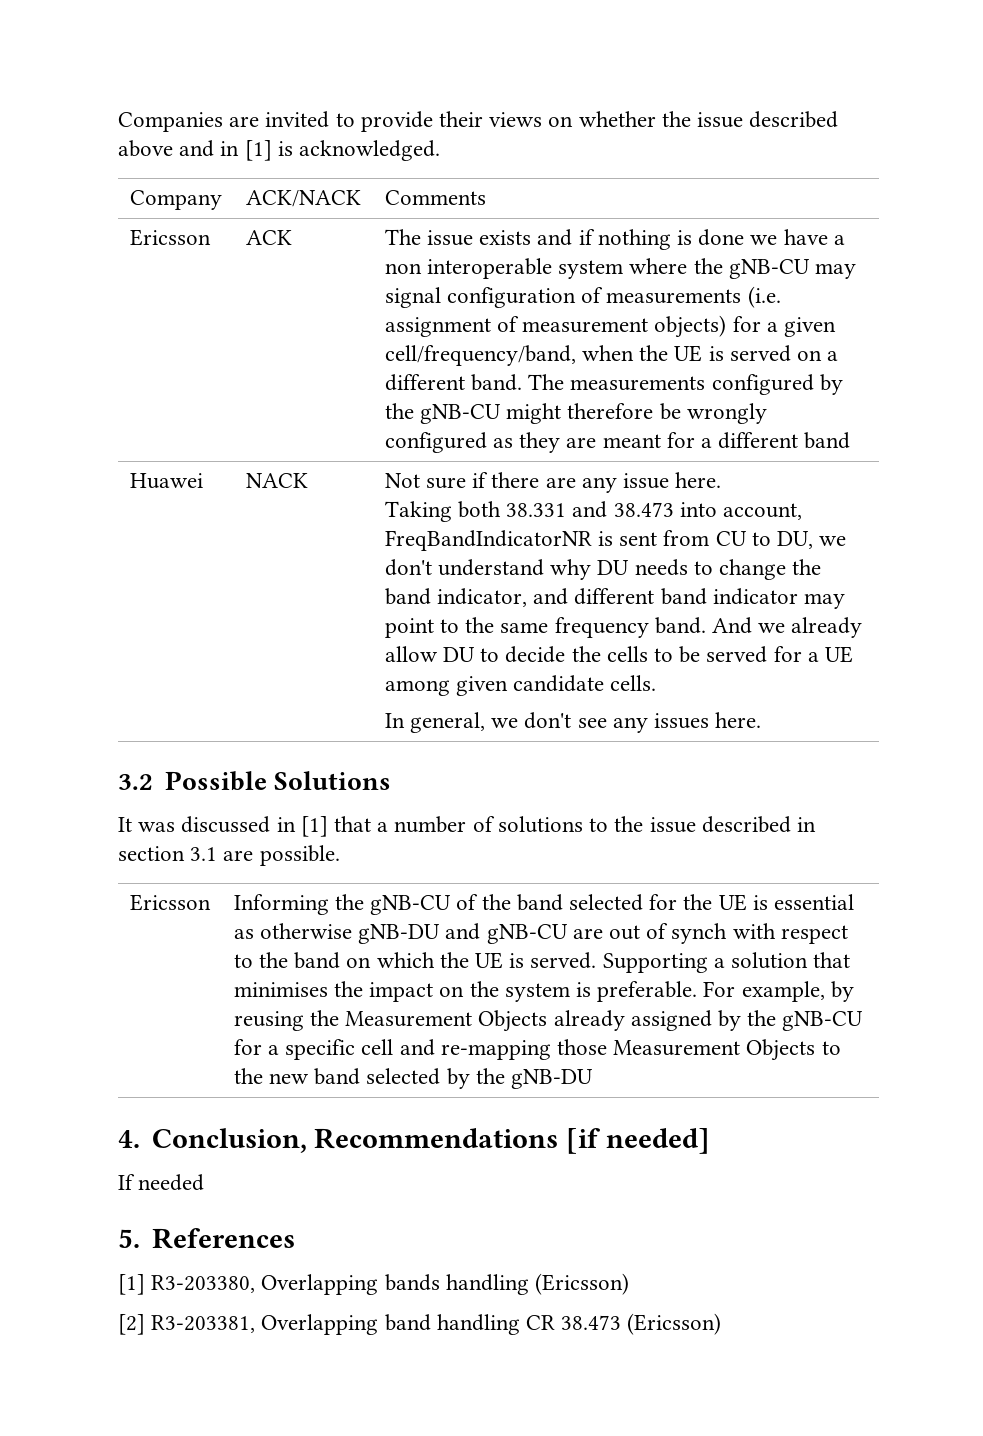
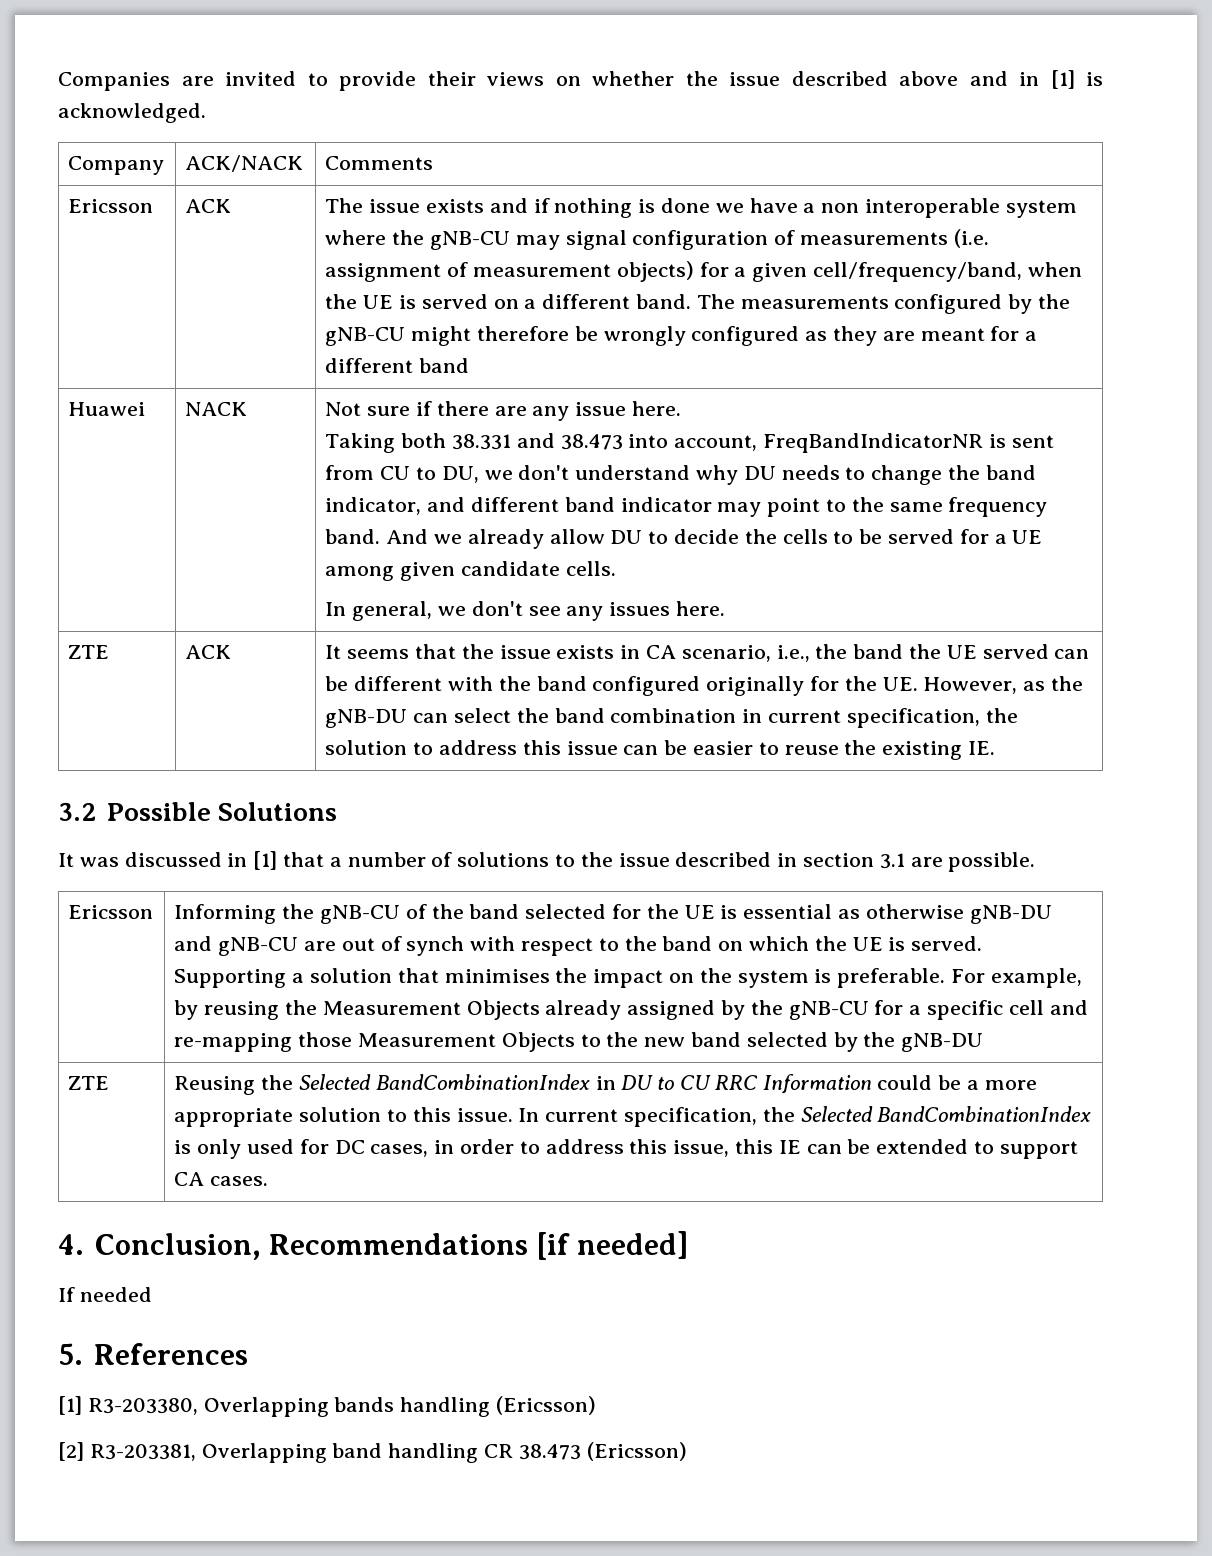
(762, 720) none -> [68,645,110,659] [185,645,232,659] [325,644,1090,662] [325,676,1083,696] [325,708,1018,728] [325,740,995,760] // ZTE | ACK | It seems that the issue exists in CA scenario, i.e., the band the UE served can be different with the band configured originally for the UE. However, as the gNB-DU can select the band combination in current specification, the solution to address this issue can be easier to reuse the existing IE.
(594, 1079) none -> [68,1076,110,1090] [174,1074,1037,1095] [174,1106,1092,1127] [174,1139,1078,1159] [174,1172,269,1186] // ZTE | Reusing the Selected BandCombinationIndex in DU to CU RRC Information could be a more appropriate solution to this issue. In current specification, the Selected BandCombinationIndex is only used for DC cases, in order to address this issue, this IE can be extended to support CA cases.

